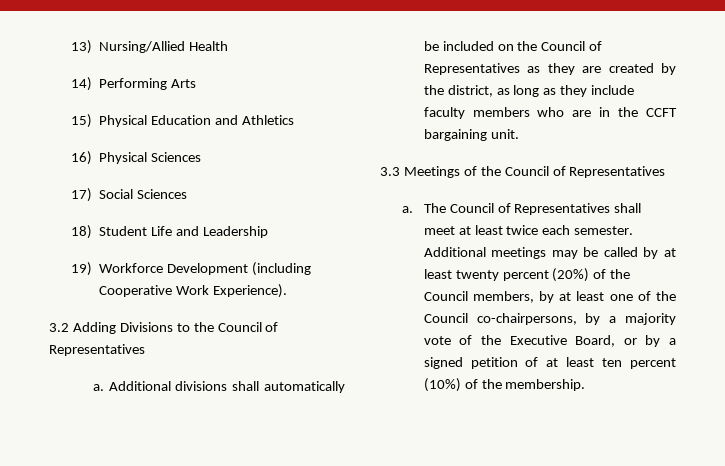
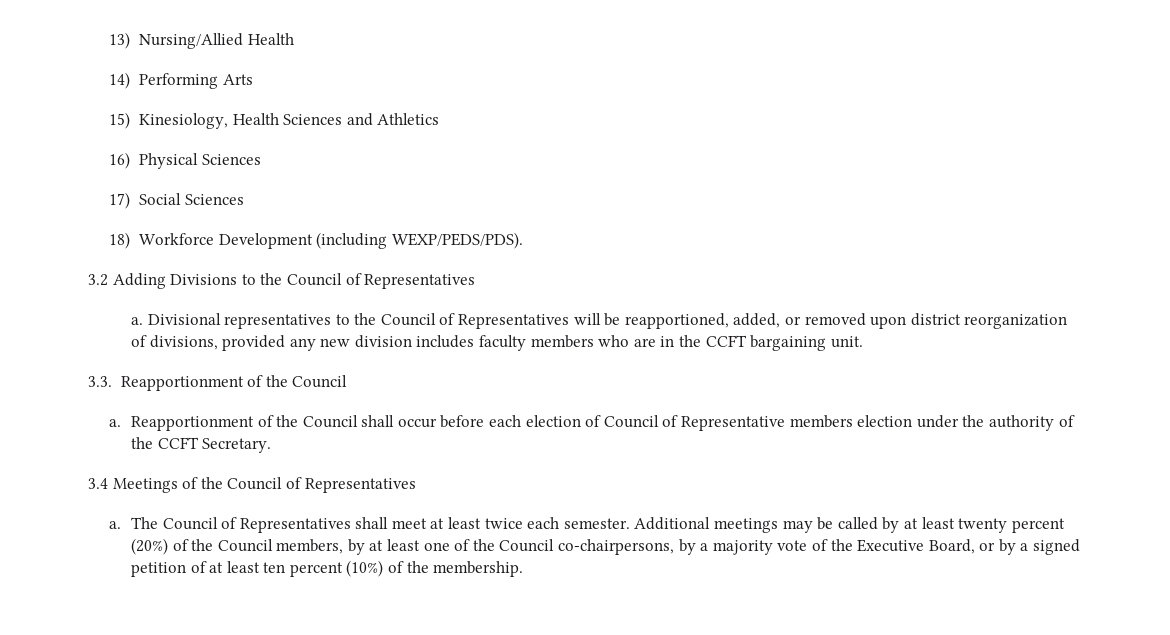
[99,115,212,127] Physical Education -> [138,113,343,129] Kinesiology, Health Sciences
[99,226,268,238] [70,262,311,276] [99,284,287,298] Student Life and Leadership // 19) Workforce Development (including Cooperative Work Experience). -> [138,232,523,249] Workforce Development (including WEXP/PEDS/PDS).
[108,381,345,393] [423,41,603,51] [423,63,676,75] [423,85,635,97] Additional divisions shall automatically be included on the Council of Representatives as they are created by the district, as long as they include -> [147,313,1068,329] [130,335,475,351] Divisional representatives to the Council of Representatives will be reapportioned, added, or removed upon district reorganization of divisions, provided any new division includes
[380,167,400,176] 3.3 -> [88,375,348,391] [109,415,1075,431] [130,437,272,453] [88,478,108,489] 3.3. Reapportionment of the Council // a. Reapportionment of the Council shall occur before each election of Council of Representative members election under the authority of the CCFT Secretary. // 3.4

